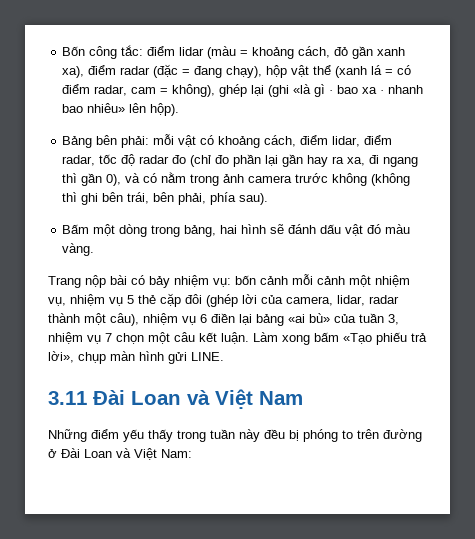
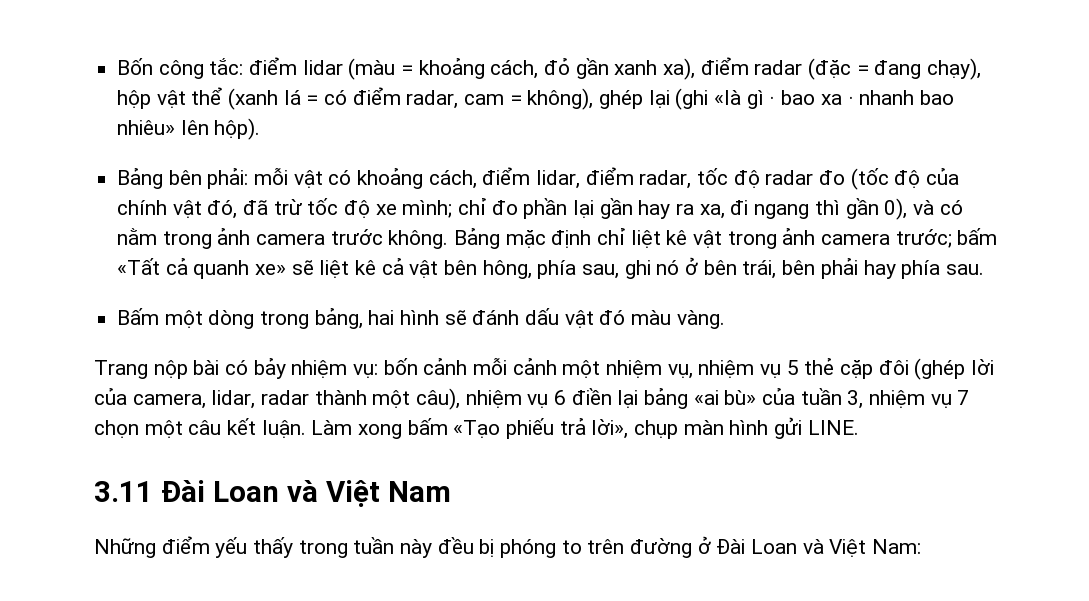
[190,155,212,167] (chỉ -> [850,168,960,190] [117,198,487,219] (tốc độ của chính vật đó, đã trừ tốc độ xe mình; chỉ
[332,173,411,186] [62,192,269,205] không (không thì ghi bên trái, bên phải, phía sau). -> [388,228,998,249] [117,257,984,279] không. Bảng mặc định chỉ liệt kê vật trong ảnh camera trước; bấm «Tất cả quanh xe» sẽ liệt kê cả vật bên hông, phía sau, ghi nó ở bên trái, bên phải hay phía sau.

